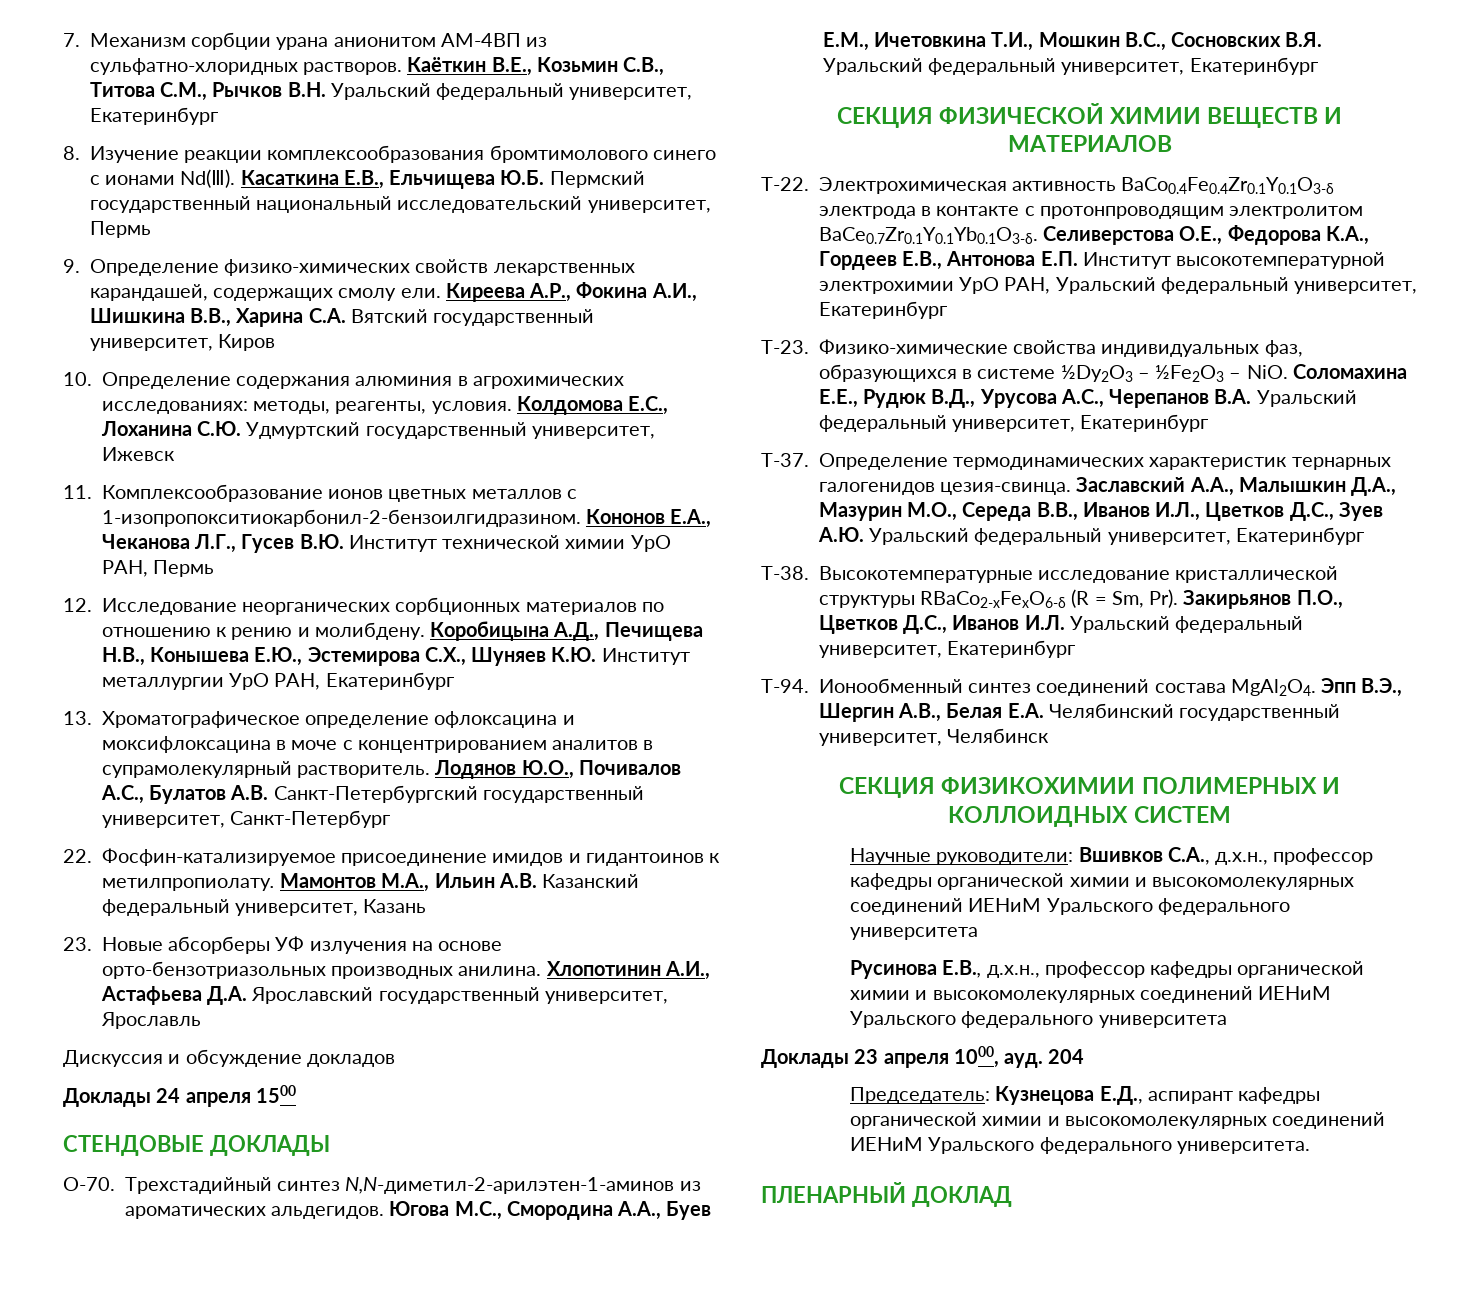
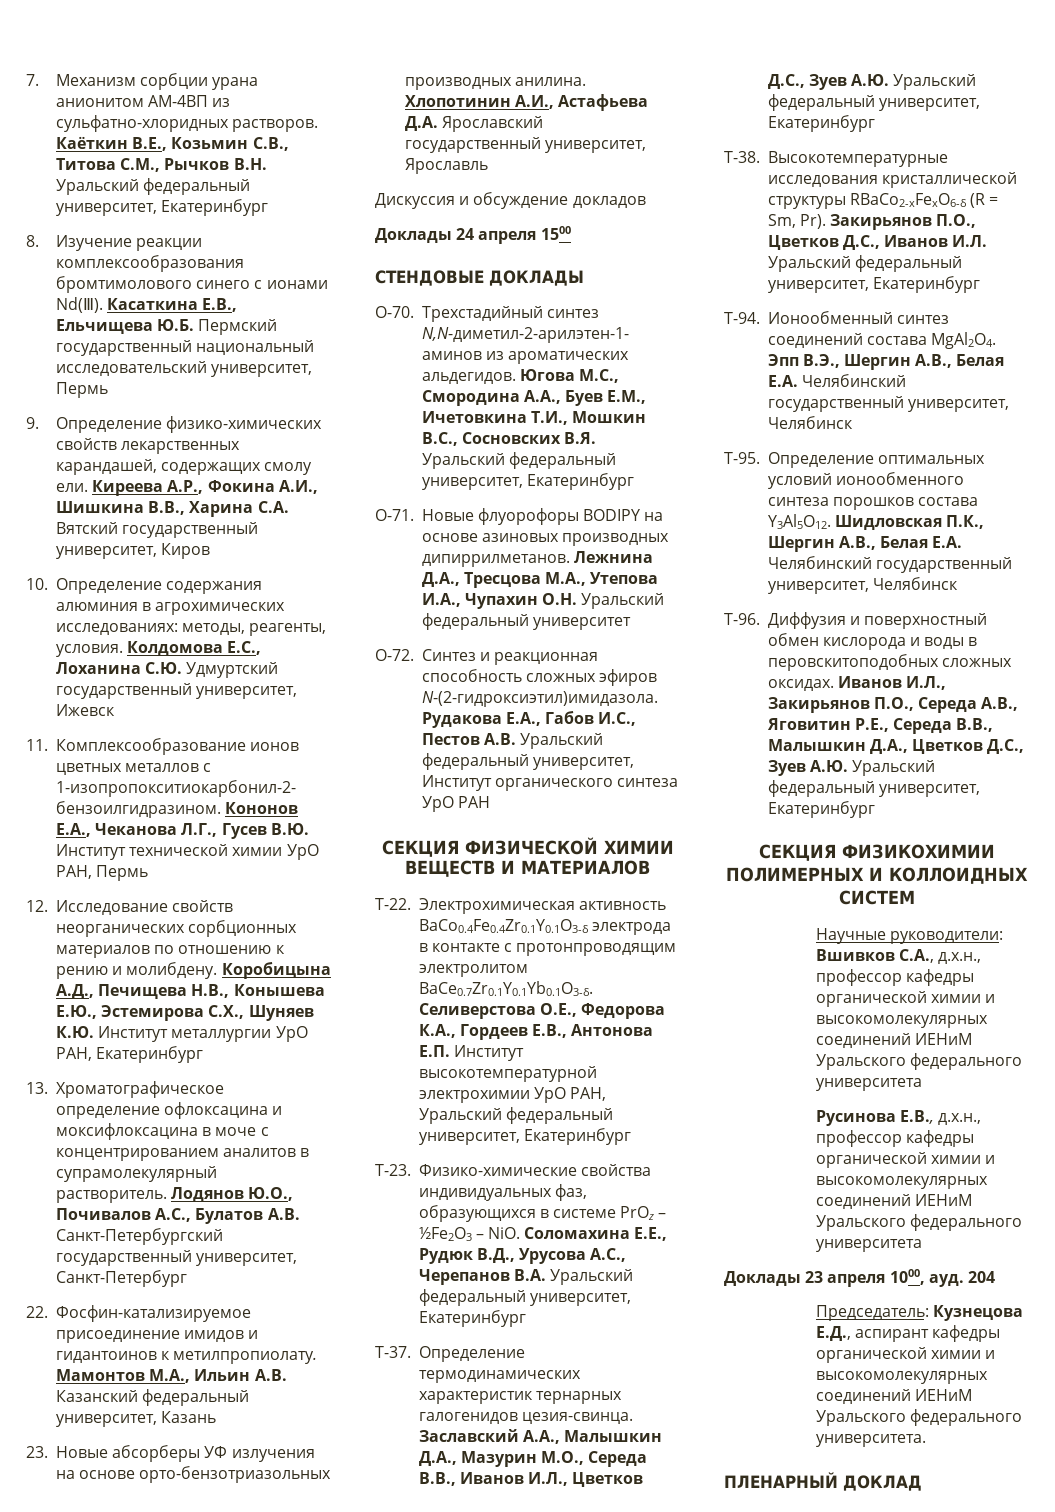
(237, 606) none -> [172,900,234,912] свойств
(1318, 66) none -> [375,508,664,525] [421,533,670,546] [421,551,653,567] [421,572,659,588] [421,593,665,609] [421,613,631,630] [375,649,599,665] [421,669,658,686] [421,691,658,707] [421,711,637,728] [421,733,604,749] [421,753,634,770] [421,775,679,791] [421,796,490,812] // О-71. Новые флуорофоры BODIPY на основе азиновых производных дипиррилметанов. Лежнина Д.А., Тресцова М.А., Утепова И.А., Чупахин О.Н. Уральский федеральный университет // О-72. Синтез и реакционная способность сложных эфиров N-(2-гидроксиэтил)имидазола. Рудакова Е.А., Габов И.С., Пестов А.В. Уральский федеральный университет, Институт органического синтеза УрО РАН
[1060,365,1133,382] ½Dy2O3 -> [620,1206,655,1220] PrOz
[1038,570,1171,583] исследование -> [767,175,878,187] исследования
(1050, 735) none -> [724,452,985,468] [767,472,964,489] [767,497,979,510] [767,514,985,530] [767,536,963,552] [767,556,1012,573] [767,577,958,594] [724,612,988,629] [767,633,978,650] [767,654,1012,671] [767,676,947,691] [767,697,1019,713] [766,718,994,734] [767,739,1025,754] [767,760,936,776] [767,780,980,797] [767,801,875,818] // Т-95. Определение оптимальных условий ионообменного синтеза порошков состава Y3Al5O12. Шидловская П.К., Шергин А.В., Белая Е.А. Челябинский государственный университет, Челябинск // Т-96. Диффузия и поверхностный обмен кислорода и воды в перовскитоподобных сложных оксидах. Иванов И.Л., Закирьянов П.О., Середа А.В., Яговитин Р.Е., Середа В.В., Малышкин Д.А., Цветков Д.С., Зуев А.Ю. Уральский федеральный университет, Екатеринбург

